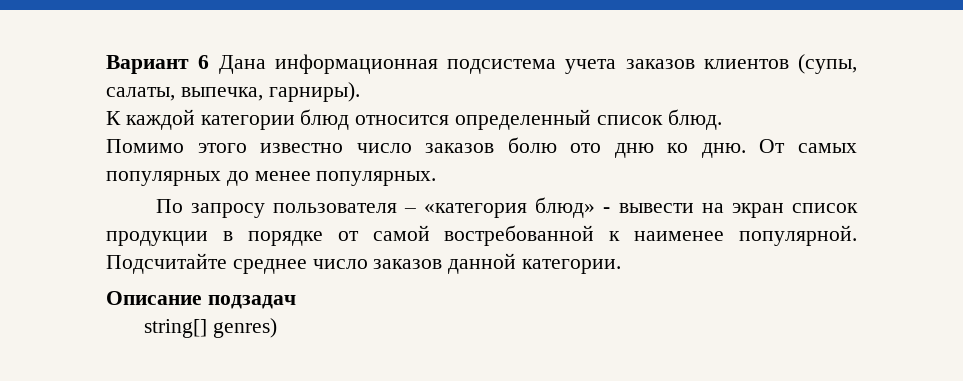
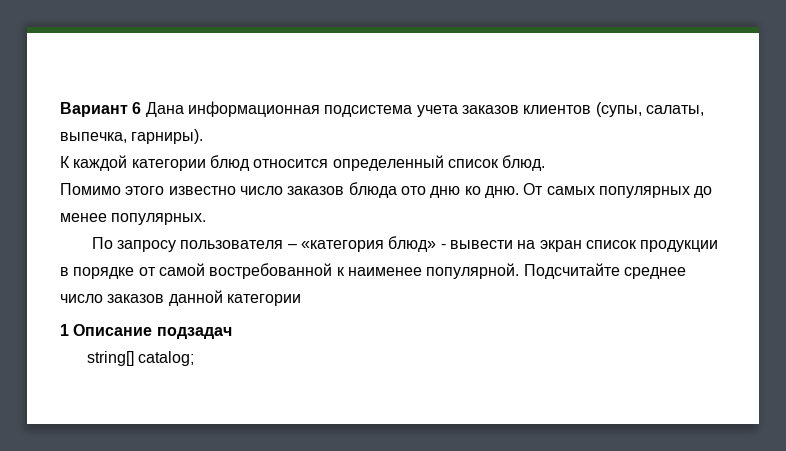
[507,137,557,153] болю -> [348,182,397,198] блюда
[522,259,622,274] категории. // -> [226,294,301,306] [60,324,69,336] категории // 1
[213,318,278,338] genres) -> [138,351,195,366] catalog;

